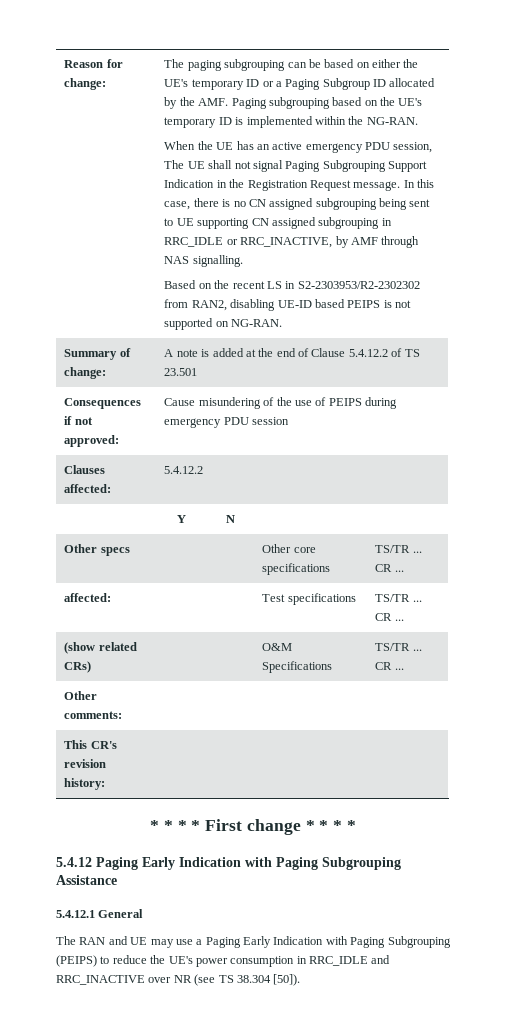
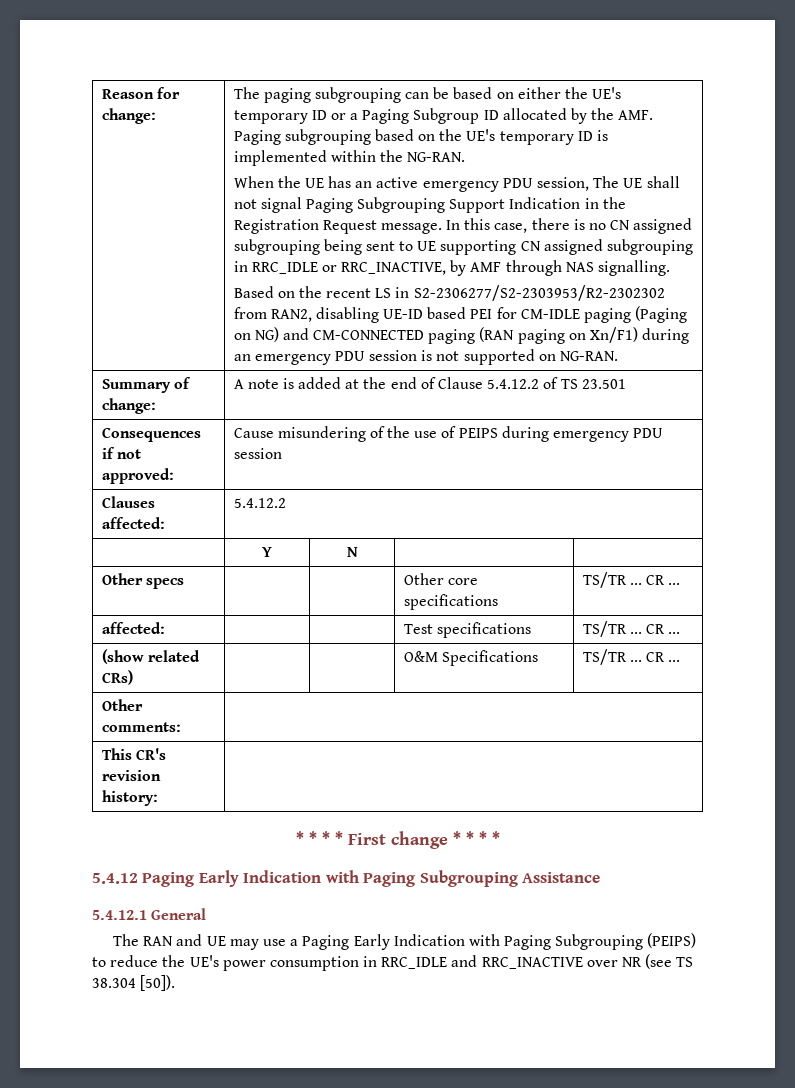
[297,281,420,289] S2-2303953/R2-2302302 -> [413,285,665,301] S2-2306277/S2-2303953/R2-2302302
[347,300,381,308] PEIPS -> [470,306,688,323] [233,327,690,344] [233,350,418,365] PEI for CM-IDLE paging (Paging on NG) and CM-CONNECTED paging (RAN paging on Xn/F1) during an emergency PDU session

